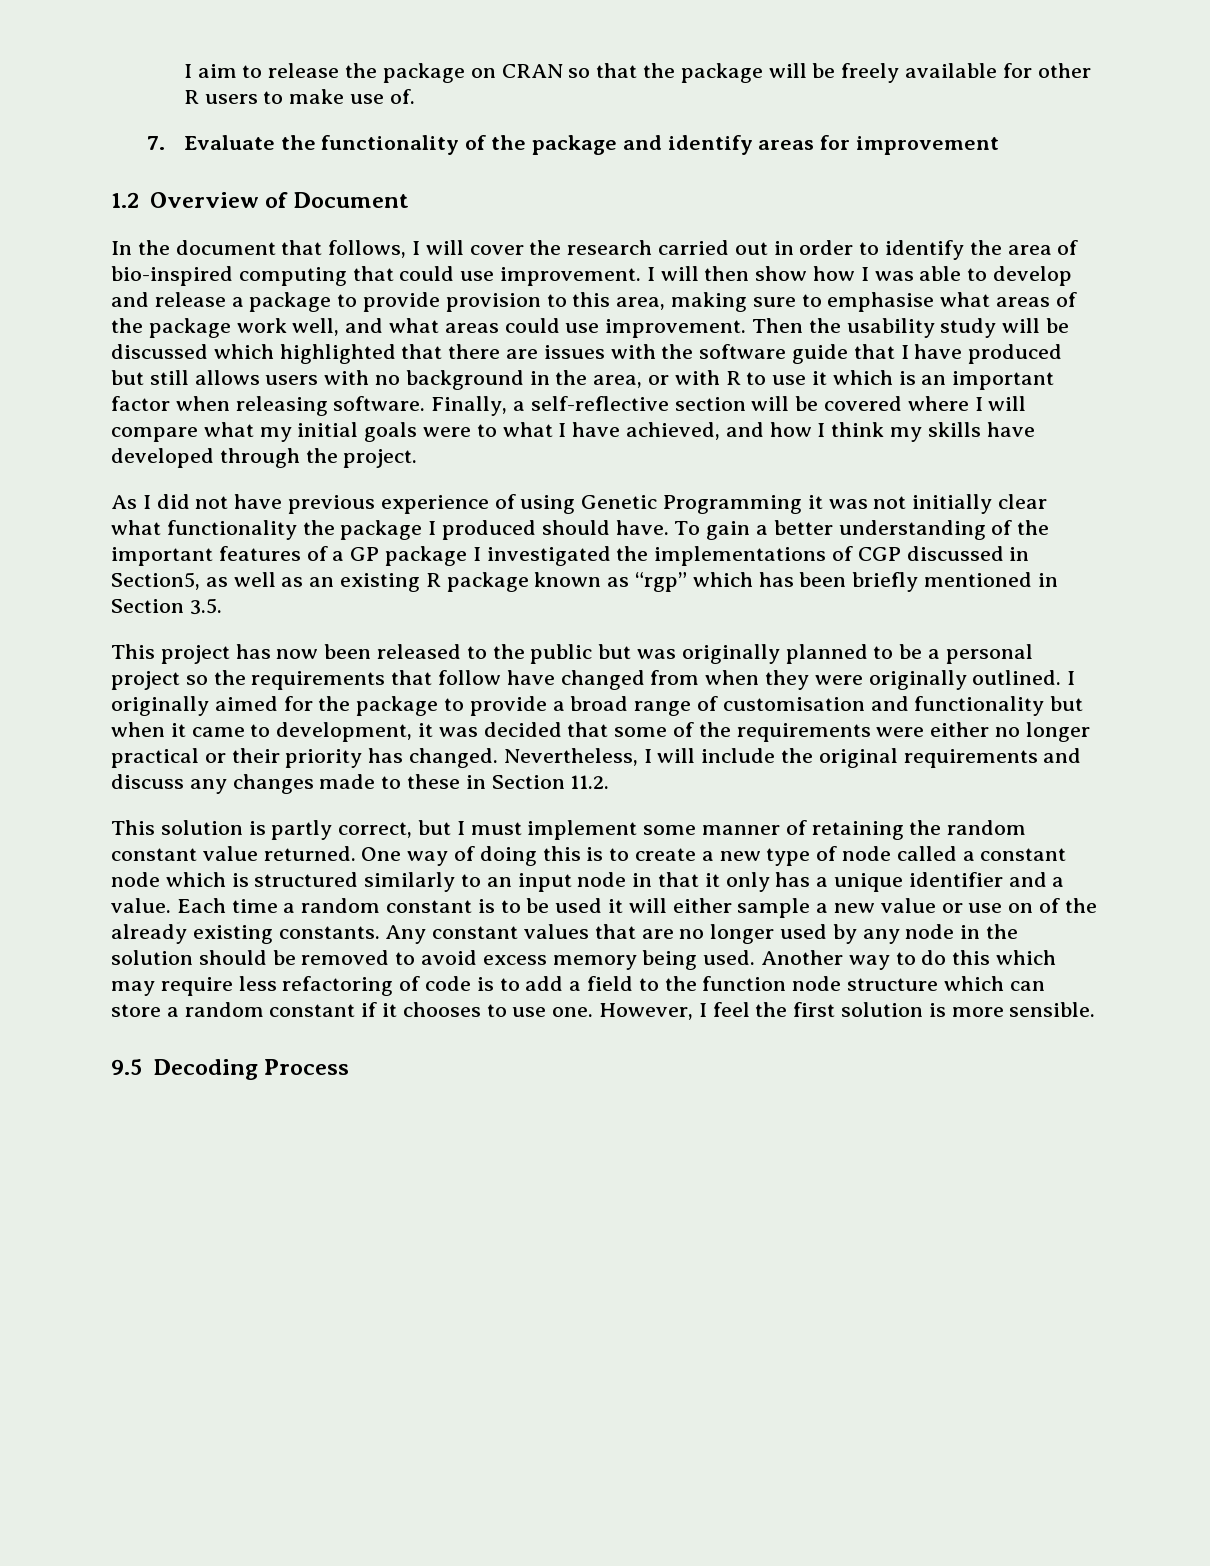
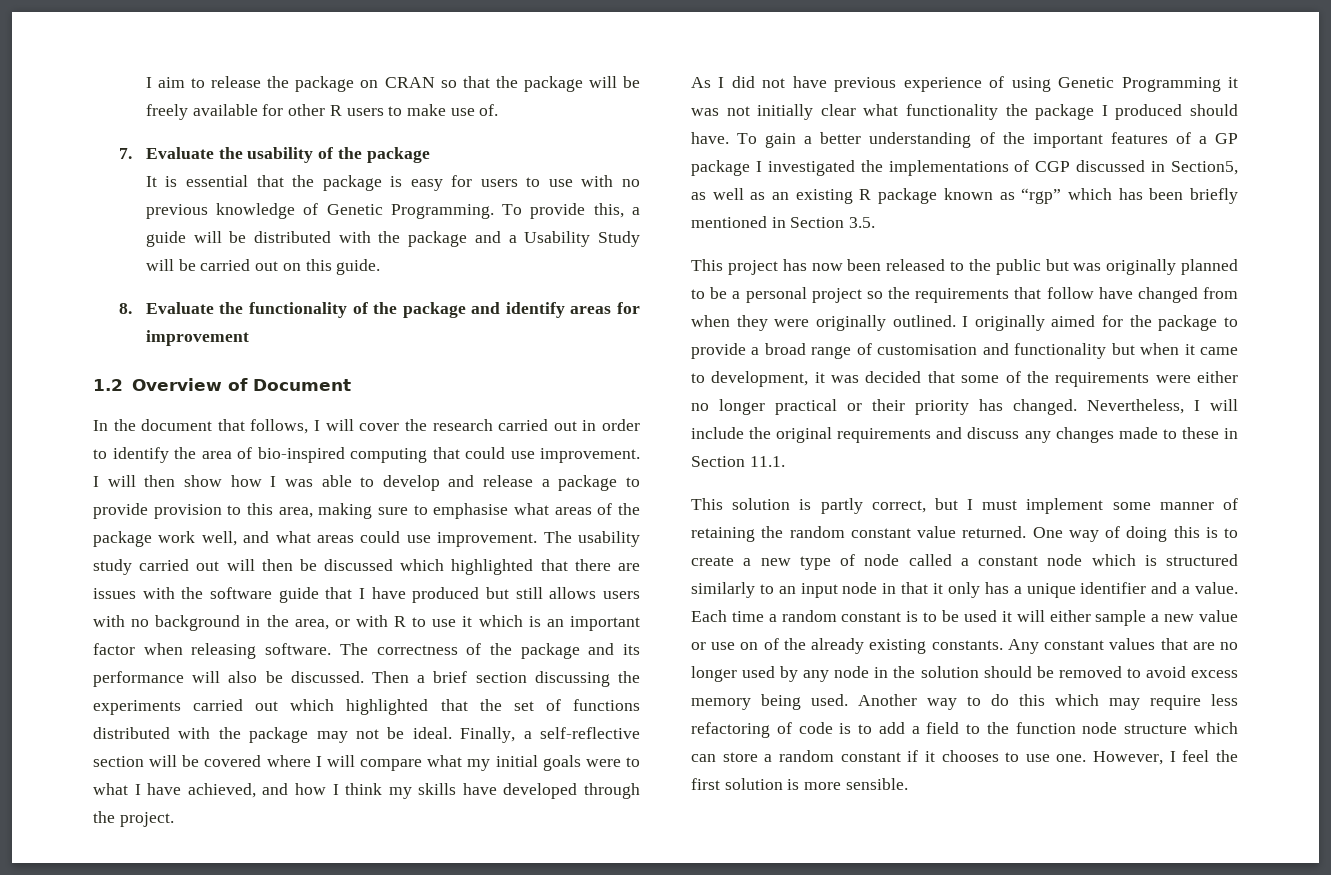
(316, 142) none -> [247,147,430,163] [145,175,640,191] [145,203,640,219] [145,231,640,247] [145,259,381,275] [119,302,244,314] usability of the package // It is essential that the package is easy for users to use with no previous knowledge of Genetic Programming. To provide this, a guide will be distributed with the package and a Usability Study will be carried out on this guide. // 8. Evaluate the
[752,318,1041,338] Then the usability study will -> [543,531,640,547] [93,559,293,575] The usability study carried out will then
(426, 403) none -> [339,643,640,659] [93,671,640,687] [93,699,640,715] [93,727,452,743] The correctness of the package and its performance will also be discussed. Then a brief section discussing the experiments carried out which highlighted that the set of functions distributed with the package may not be ideal.
[570,775,610,789] 11.2. -> [749,456,785,467] 11.1.
[111,1059,350,1080] // 9.5 Decoding Process -> (908, 784) none

